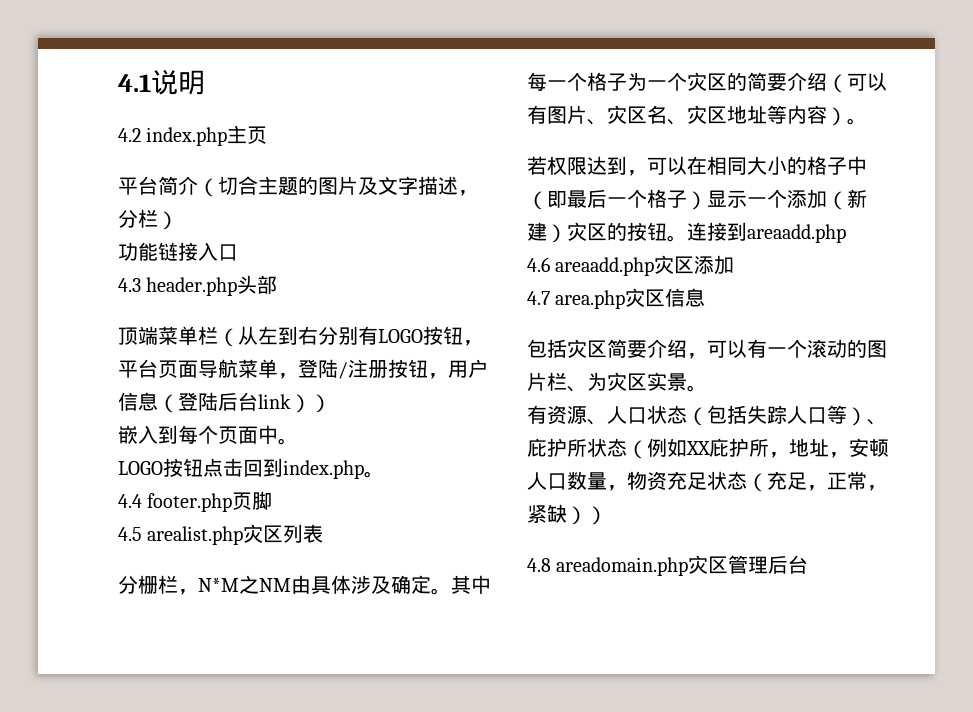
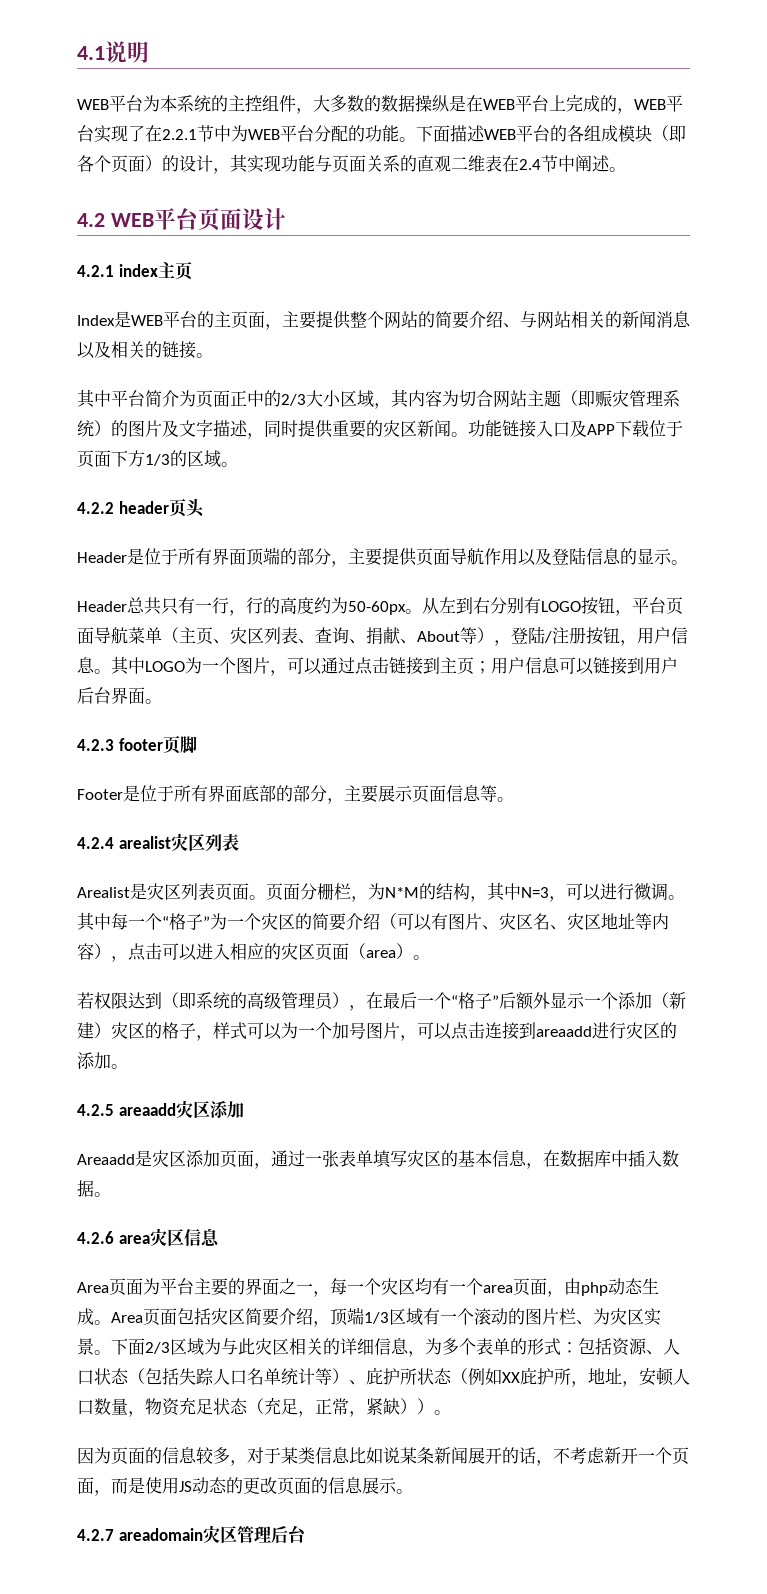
[118,125,268,146] [118,176,298,197] 4.2 index.php主页 // 平台简介（切合主题 -> [77,95,683,114] [77,125,686,143] [77,154,626,174] [77,208,286,231] [77,261,192,280] [77,311,691,330] [77,341,213,359] [77,389,680,409] [77,420,111,437] WEB平台为本系统的主控组件，大多数的数据操纵是在WEB平台上完成的，WEB平台实现了在2.2.1节中为WEB平台分配的功能。下面描述WEB平台的各组成模块（即各个页面）的设计，其实现功能与页面关系的直观二维表在2.4节中阐述。 // 4.2 WEB平台页面设计 // 4.2.1 index主页 // Index是WEB平台的主页面，主要提供整个网站的简要介绍、与网站相关的新闻消息以及相关的链接。 // 其中平台简介为页面正中的2/3大小区域，其内容为切合网站主题（即赈灾管理系统）
[118,209,178,230] [118,242,238,261] [118,275,278,296] [118,326,238,347] 分栏） // 功能链接入口 // 4.3 header.php头部 // 顶端菜单栏（ -> [264,420,683,438] [77,450,238,468] [77,498,205,517] [77,547,688,567] [77,597,422,616] 同时提供重要的灾区新闻。功能链接入口及APP下载位于页面下方1/3的区域。 // 4.2.2 header页头 // Header是位于所有界面顶端的部分，主要提供页面导航作用以及登陆信息的显示。 // Header总共只有一行，行的高度约为50-60px。
(278, 368) none -> [162,627,494,645] （主页、灾区列表、查询、捐献、About等）
[158,392,331,413] [118,425,298,445] [118,458,384,479] [118,491,273,512] [118,524,324,545] [118,575,491,595] [527,72,627,91] （登陆后台link）） // 嵌入到每个页面中。 // LOGO按钮点击回到index.php。 // 4.4 footer.php页脚 // 4.5 arealist.php灾区列表 // 分栅栏，N*M之NM由具体涉及确定。其中每一个格子 -> [94,656,678,676] [77,687,162,704] [77,735,197,754] [77,785,514,804] [77,833,239,852] [77,882,685,902] [77,912,210,931] 。其中LOGO为一个图片，可以通过点击链接到主页；用户信息可以链接到用户后台界面。 // 4.2.3 footer页脚 // Footer是位于所有界面底部的部分，主要展示页面信息等。 // 4.2.4 arealist灾区列表 // Arealist是灾区列表页面。页面分栅栏，为N*M的结构，其中N=3，可以进行微调。其中每一个“格子”
[847,118,867,125] [527,156,867,176] [527,189,707,210] 。 // 若权限达到，可以在相同大小的格子中（即最后一个格子） -> [111,943,430,962] [77,992,550,1011] ，点击可以进入相应的灾区页面（area）。 // 若权限达到（即系统的高级管理员），在最后一个“格子”后额外
[627,222,846,243] [527,255,735,276] [527,288,706,309] 按钮。连接到areaadd.php // 4.6 areaadd.php灾区添加 // 4.7 area.php灾区信息 // -> [162,1022,677,1041] [77,1052,128,1069] [77,1100,244,1119] [77,1150,679,1169] [77,1180,111,1197] [77,1228,220,1247] [77,1278,659,1297] [77,1308,177,1326] 格子，样式可以为一个加号图片，可以点击连接到areaadd进行灾区的添加。 // 4.2.5 areaadd灾区添加 // Areaadd是灾区添加页面，通过一张表单填写灾区的基本信息，在数据库中插入数据。 // 4.2.6 area灾区信息 // Area页面为平台主要的界面之一，每一个灾区均有一个area页面，由php动态生成。Area页面
[707,339,747,358] 可以 -> [330,1307,423,1326] 顶端1/3区域
[527,405,547,424] // 有 -> [111,1338,612,1357] 下面2/3区域为与此灾区相关的详细信息，为多个表单的形式：包括
(827, 415) none -> [247,1368,315,1385] 名单统计
[527,557,689,576] // 4.8 areadomain.php -> [434,1410,451,1415] [77,1447,689,1466] [77,1477,413,1496] [77,1528,203,1541] 。 // 因为页面的信息较多，对于某类信息比如说某条新闻展开的话，不考虑新开一个页面，而是使用JS动态的更改页面的信息展示。 // 4.2.7 areadomain

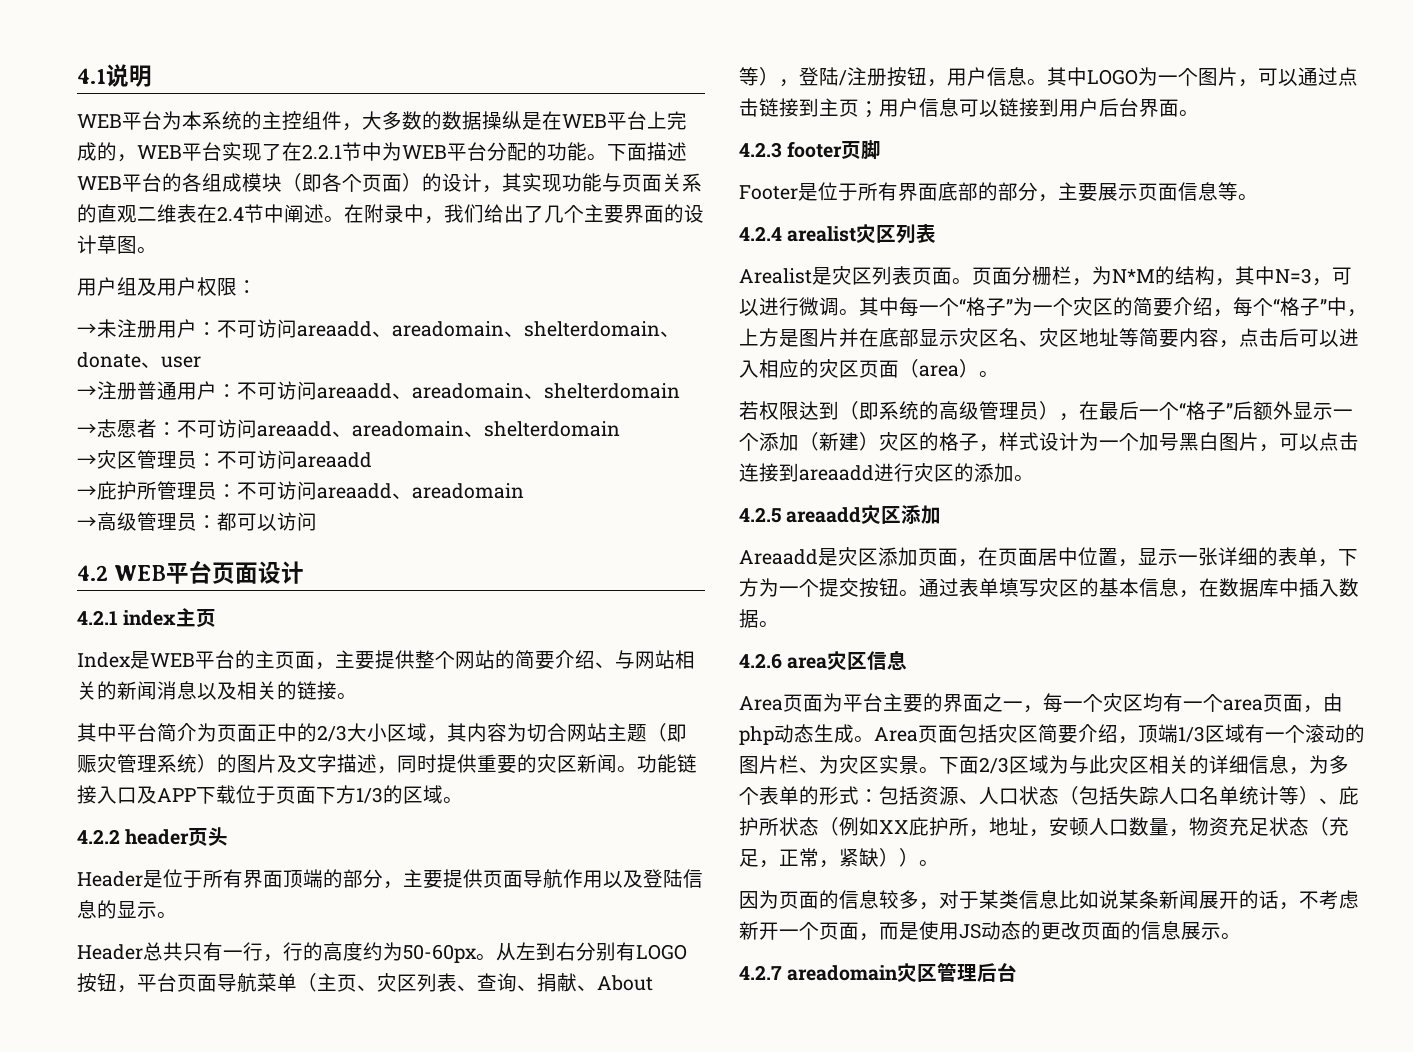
(626, 169) none -> [344,204,704,224] [77,235,157,254] [77,277,257,296] [77,319,680,338] [77,352,201,368] [77,381,680,400] [77,419,620,438] [77,450,372,469] [77,481,524,500] [77,512,317,531] 在附录中，我们给出了几个主要界面的设计草图。 // 用户组及用户权限： // →未注册用户：不可访问areaadd、areadomain、shelterdomain、donate、user // →注册普通用户：不可访问areaadd、areadomain、shelterdomain // →志愿者：不可访问areaadd、areadomain、shelterdomain // →灾区管理员：不可访问areaadd // →庇护所管理员：不可访问areaadd、areadomain // →高级管理员：都可以访问
[380,913,499,931] （可以有图片、 -> [1213,297,1367,317] [739,328,959,347] ，每个“格子”中，上方是图片并在底部显示
[652,913,669,930] [77,943,162,962] 内容），点击 -> [1139,328,1299,348] 简要内容，点击后
[247,1022,282,1040] 可以 -> [1039,432,1079,451] 设计
(366, 1030) none -> [1179,432,1219,451] 黑白
[271,1150,339,1167] 通过一张 -> [978,547,1358,567] [739,578,959,598] 在页面居中位置，显示一张详细的表单，下方为一个提交按钮。通过

